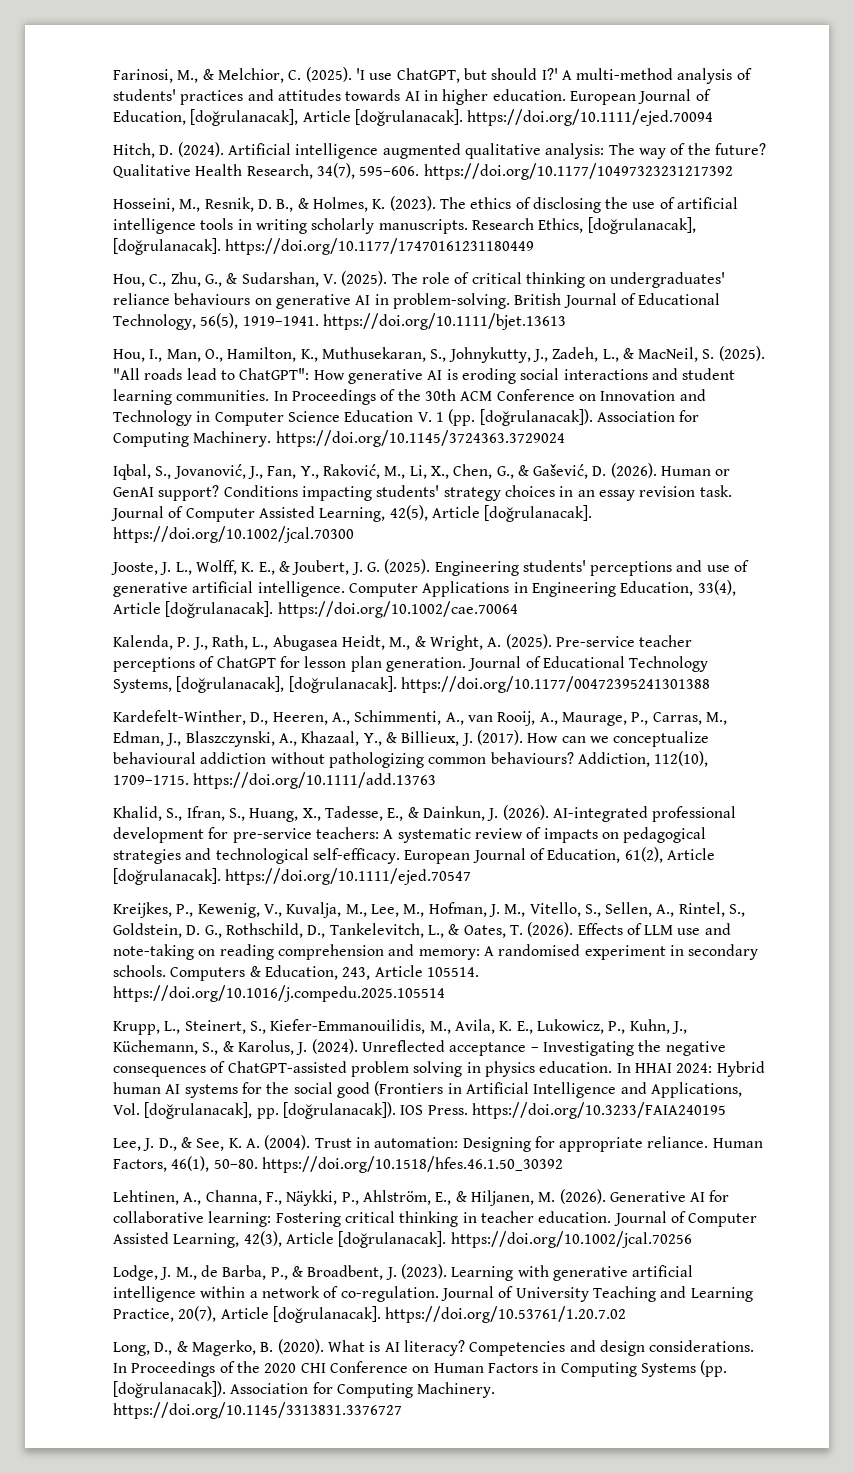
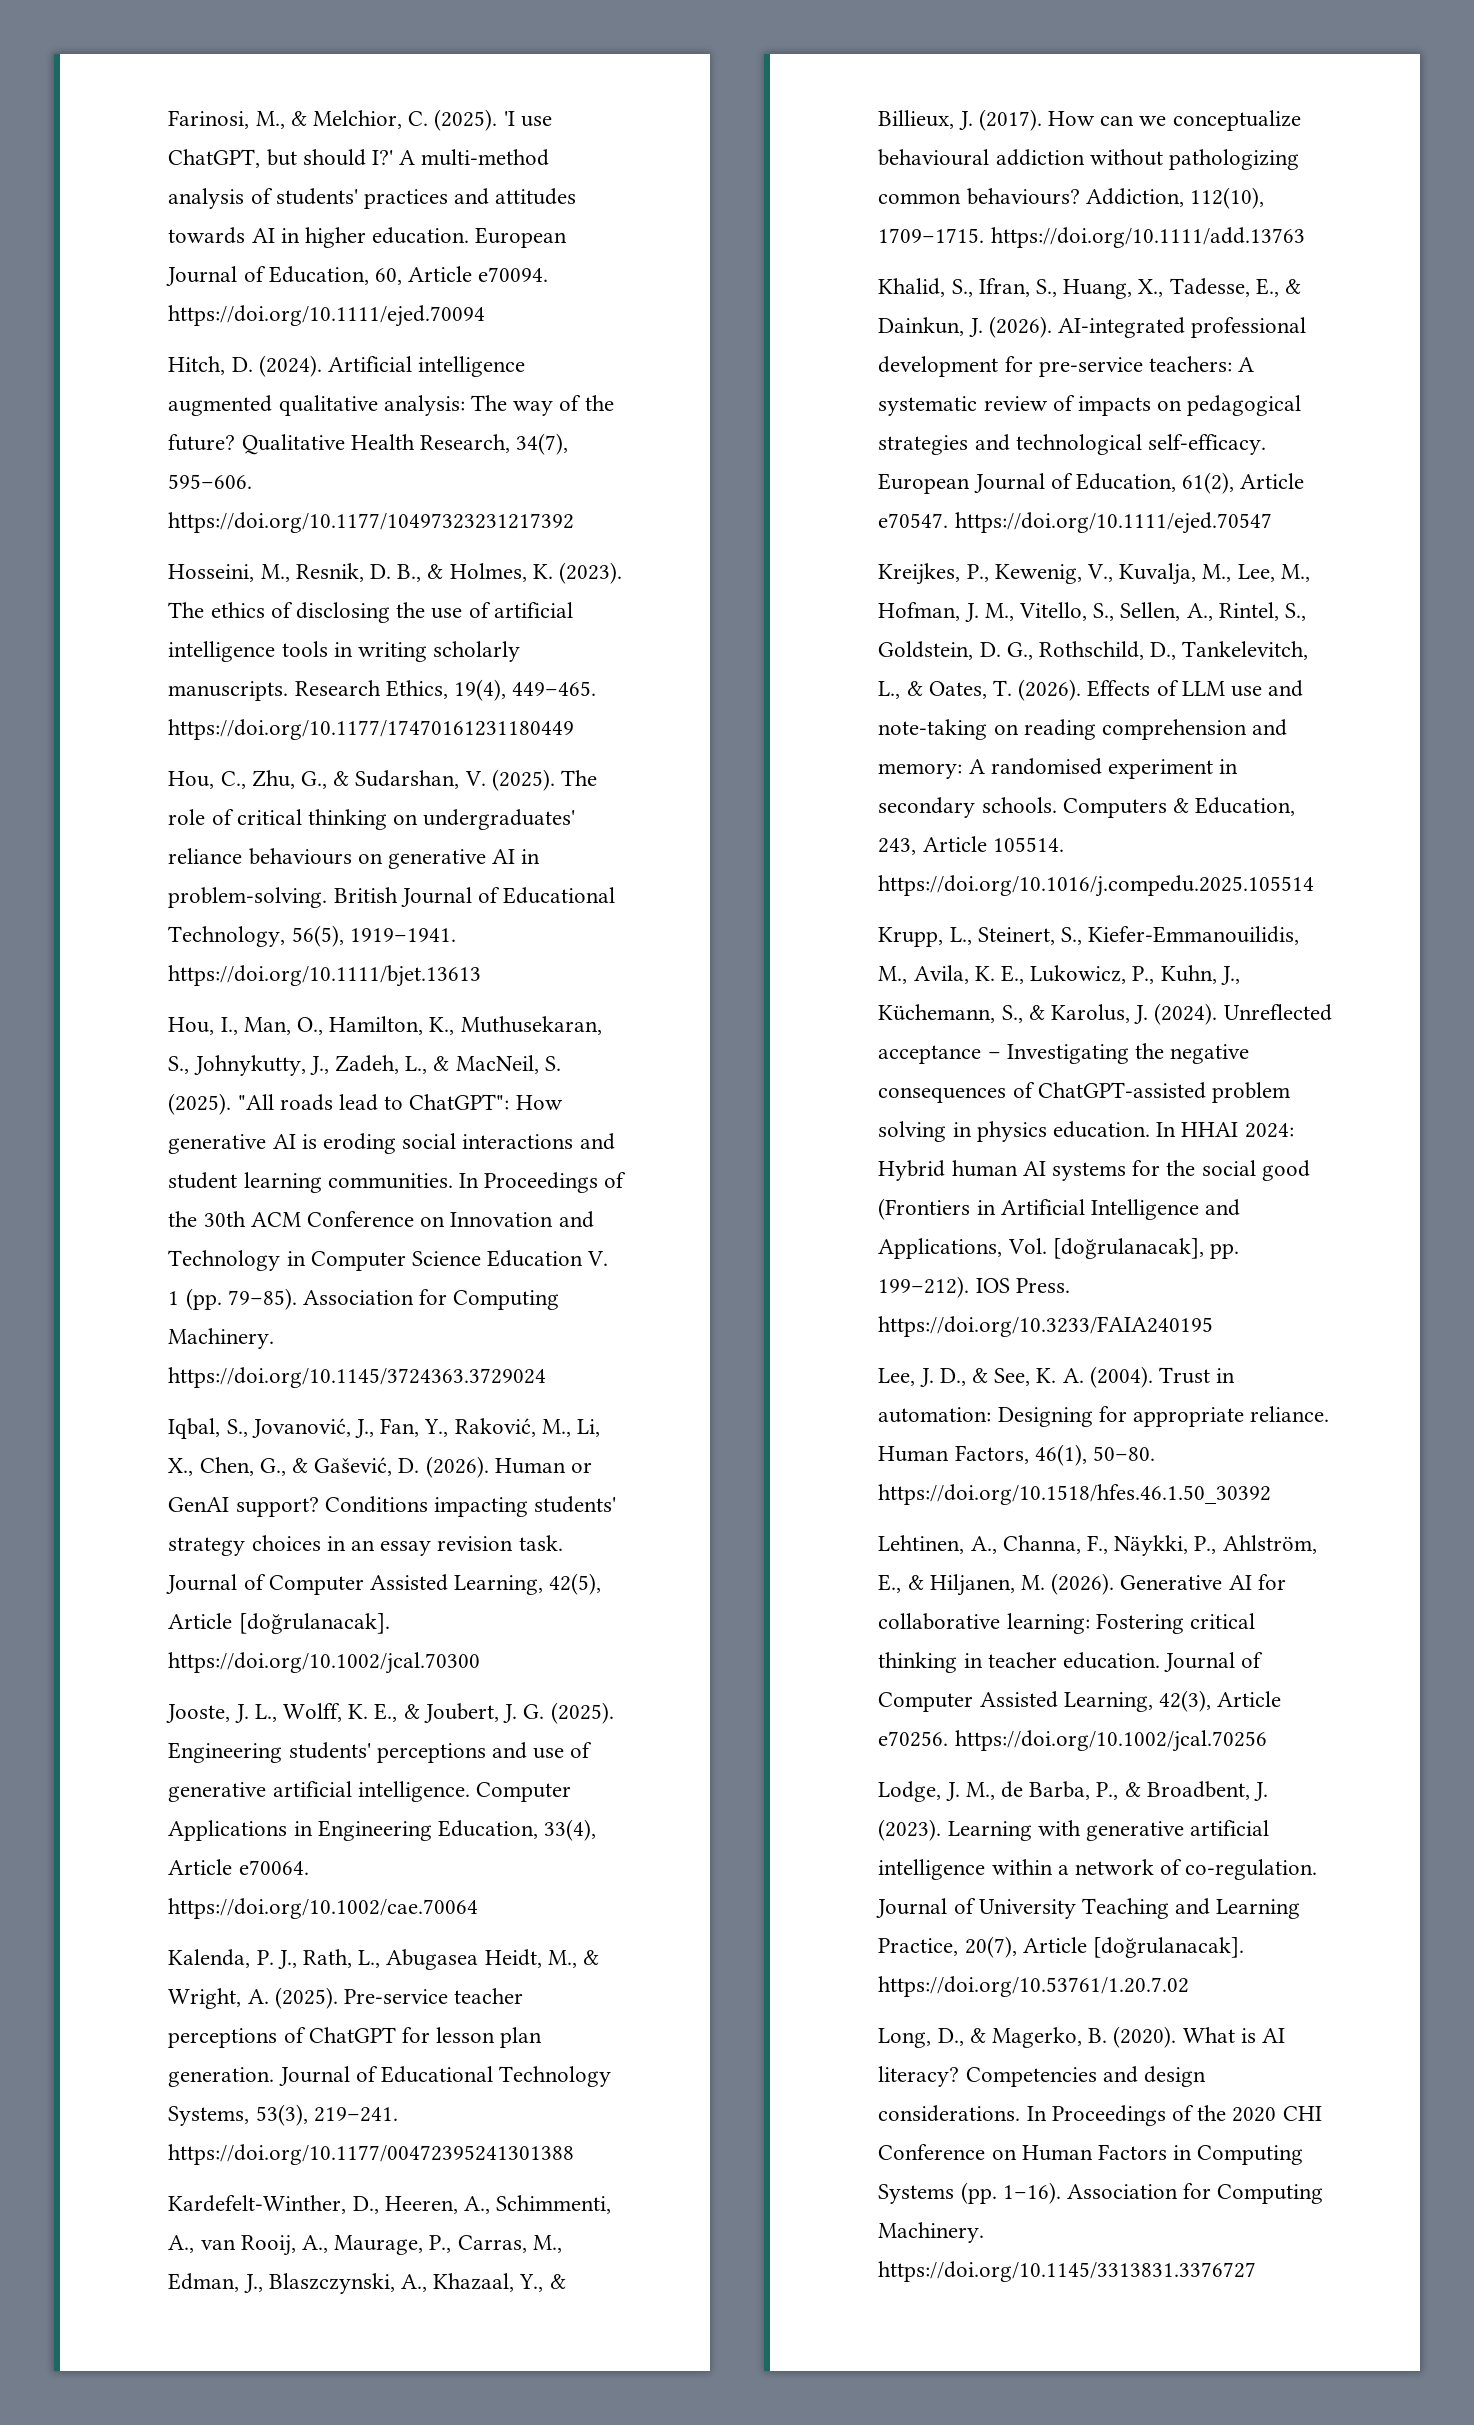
[190,109,463,126] [doğrulanacak], Article [doğrulanacak]. -> [375,266,549,285] 60, Article e70094.
[587,217,696,234] [112,238,221,255] [doğrulanacak], [doğrulanacak]. -> [454,679,597,701] 19(4), 449–465.
[479,409,593,426] [doğrulanacak]). -> [227,1288,297,1310] 79–85).
[165,601,274,618] [doğrulanacak]. -> [238,1860,309,1875] e70064.
[176,676,397,693] [doğrulanacak], [doğrulanacak]. -> [255,2104,398,2126] 53(3), 219–241.
[112,868,221,885] [doğrulanacak]. -> [878,513,949,528] e70547.
[282,1102,396,1119] [doğrulanacak]). -> [878,1276,970,1298] 199–212).
[338,1231,447,1248] [doğrulanacak]. -> [878,1731,949,1747] e70256.
[112,1381,226,1398] [doğrulanacak]). -> [1002,2182,1061,2204] 1–16).

